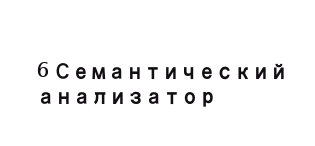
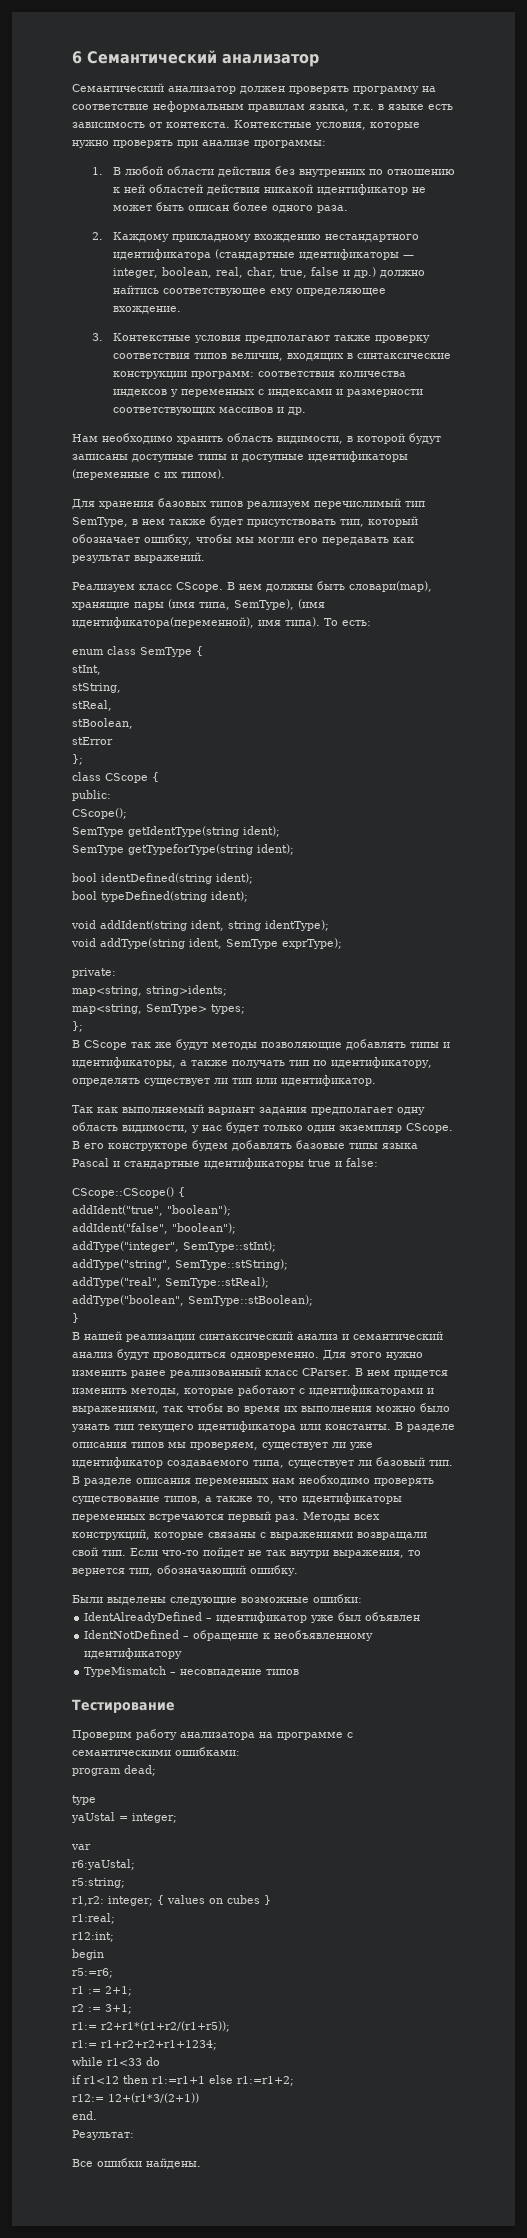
(217, 99) none -> [72,83,436,94] [72,101,453,112] [72,120,420,130] [72,140,326,148] [92,166,455,177] [112,184,426,195] [112,202,348,213] [92,232,419,242] [112,249,414,260] [112,267,425,278] [112,285,386,296] [112,306,181,314] [92,333,430,343] [112,353,451,361] [112,371,406,379] [112,389,423,397] [112,407,306,415] [72,433,441,444] [72,451,408,462] [72,469,225,480] [72,498,425,509] [72,516,418,527] [72,534,414,545] [72,552,205,563] [72,581,432,592] [72,599,325,610] [72,617,371,628] [72,646,203,657] [72,665,101,675] [72,683,121,693] [72,700,112,711] [72,718,133,729] [72,737,113,745] [72,754,83,765] [72,772,159,783] [72,790,111,801] [72,808,127,819] [72,826,280,837] [72,844,294,855] [72,873,253,884] [72,891,248,902] [71,920,329,931] [71,938,342,949] [72,968,116,978] [72,985,227,996] [72,1004,245,1014] [72,1021,83,1032] [72,1039,450,1050] [72,1057,432,1068] [72,1075,376,1086] [72,1104,425,1115] [72,1122,453,1133] [72,1140,418,1151] [72,1158,378,1169] [72,1187,185,1198] [72,1205,231,1216] [72,1223,236,1234] [72,1241,276,1252] [72,1259,288,1270] [72,1277,269,1288] [72,1295,313,1306] [72,1313,79,1323] [72,1331,443,1342] [72,1349,423,1360] [72,1367,448,1378] [72,1385,434,1396] [72,1403,450,1414] [72,1421,455,1432] [72,1442,373,1450] [72,1457,453,1468] [72,1475,434,1486] [72,1493,402,1504] [72,1511,380,1522] [72,1529,427,1540] [72,1547,421,1558] [72,1565,298,1576] [72,1594,362,1605] [84,1612,421,1623] [84,1630,374,1641] [84,1648,183,1659] [84,1666,300,1677] [72,1699,175,1713] [72,1729,353,1740] [72,1747,240,1756] [72,1765,156,1776] [72,1795,96,1805] [71,1812,177,1823] [71,1844,91,1850] [72,1859,135,1870] [72,1878,125,1888] [72,1895,271,1906] [72,1913,115,1924] [72,1932,114,1942] [72,1949,104,1960] [72,1968,113,1978] [72,1986,132,1996] [72,2004,132,2014] [72,2021,230,2032] [72,2040,217,2050] [72,2057,160,2066] [72,2075,294,2086] [72,2093,199,2103] [72,2111,97,2120] [72,2130,134,2140] [72,2158,201,2169] // Семантический анализатор должен проверять программу на соответствие неформальным правилам языка, т.к. в языке есть зависимость от контекста. Контекстные условия, которые нужно проверять при анализе программы: // 1. В любой области действия без внутренних по отношению к ней областей действия никакой идентификатор не может быть описан более одного раза. // 2. Каждому прикладному вхождению нестандартного идентификатора (стандартные идентификаторы — integer, boolean, real, char, true, false и др.) должно найтись соответствующее ему определяющее вхождение. // 3. Контекстные условия предполагают также проверку соответствия типов величин, входящих в синтаксические конструкции программ: соответствия количества индексов у переменных с индексами и размерности соответствующих массивов и др. // Нам необходимо хранить область видимости, в которой будут записаны доступные типы и доступные идентификаторы (переменные с их типом). // Для хранения базовых типов реализуем перечислимый тип SemType, в нем также будет присутствовать тип, который обозначает ошибку, чтобы мы могли его передавать как результат выражений. // Реализуем класс CScope. В нем должны быть словари(map), хранящие пары (имя типа, SemType), (имя идентификатора(переменной), имя типа). То есть: // enum class SemType { // stInt, // stString, // stReal, // stBoolean, // stError // }; // class CScope { // public: // CScope(); // SemType getIdentType(string ident); // SemType getTypeforType(string ident); // bool identDefined(string ident); // bool typeDefined(string ident); // void addIdent(string ident, string identType); // void addType(string ident, SemType exprType); // private: // map<string, string>idents; // map<string, SemType> types; // }; // В CScope так же будут методы позволяющие добавлять типы и идентификаторы, а также получать тип по идентификатору, определять существует ли тип или идентификатор. // Так как выполняемый вариант задания предполагает одну область видимости, у нас будет только один экземпляр CScope. В его конструкторе будем добавлять базовые типы языка Pascal и стандартные идентификаторы true и false: // CScope::CScope() { // addIdent("true", "boolean"); // addIdent("false", "boolean"); // addType("integer", SemType::stInt); // addType("string", SemType::stString); // addType("real", SemType::stReal); // addType("boolean", SemType::stBoolean); // } // В нашей реализации синтаксический анализ и семантический анализ будут проводиться одновременно. Для этого нужно изменить ранее реализованный класс CParser. В нем придется изменить методы, которые работают с идентификаторами и выражениями, так чтобы во время их выполнения можно было узнать тип текущего идентификатора или константы. В разделе описания типов мы проверяем, существует ли уже идентификатор создаваемого типа, существует ли базовый тип. В разделе описания переменных нам необходимо проверять существование типов, а также то, что идентификаторы переменных встречаются первый раз. Методы всех конструкций, которые связаны с выражениями возвращали свой тип. Если что-то пойдет не так внутри выражения, то вернется тип, обозначающий ошибку. // Были выделены следующие возможные ошибки: // IdentAlreadyDefined – идентификатор уже был объявлен // IdentNotDefined – обращение к необъявленному идентификатору // TypeMismatch – несовпадение типов // Тестирование // Проверим работу анализатора на программе с семантическими ошибками: // program dead; // type // yaUstal = integer; // var // r6:yaUstal; // r5:string; // r1,r2: integer; { values on cubes } // r1:real; // r12:int; // begin // r5:=r6; // r1 := 2+1; // r2 := 3+1; // r1:= r2+r1*(r1+r2/(r1+r5)); // r1:= r1+r2+r2+r1+1234; // while r1<33 do // if r1<12 then r1:=r1+1 else r1:=r1+2; // r12:= 12+(r1*3/(2+1)) // end. // Результат: // Все ошибки найдены.

